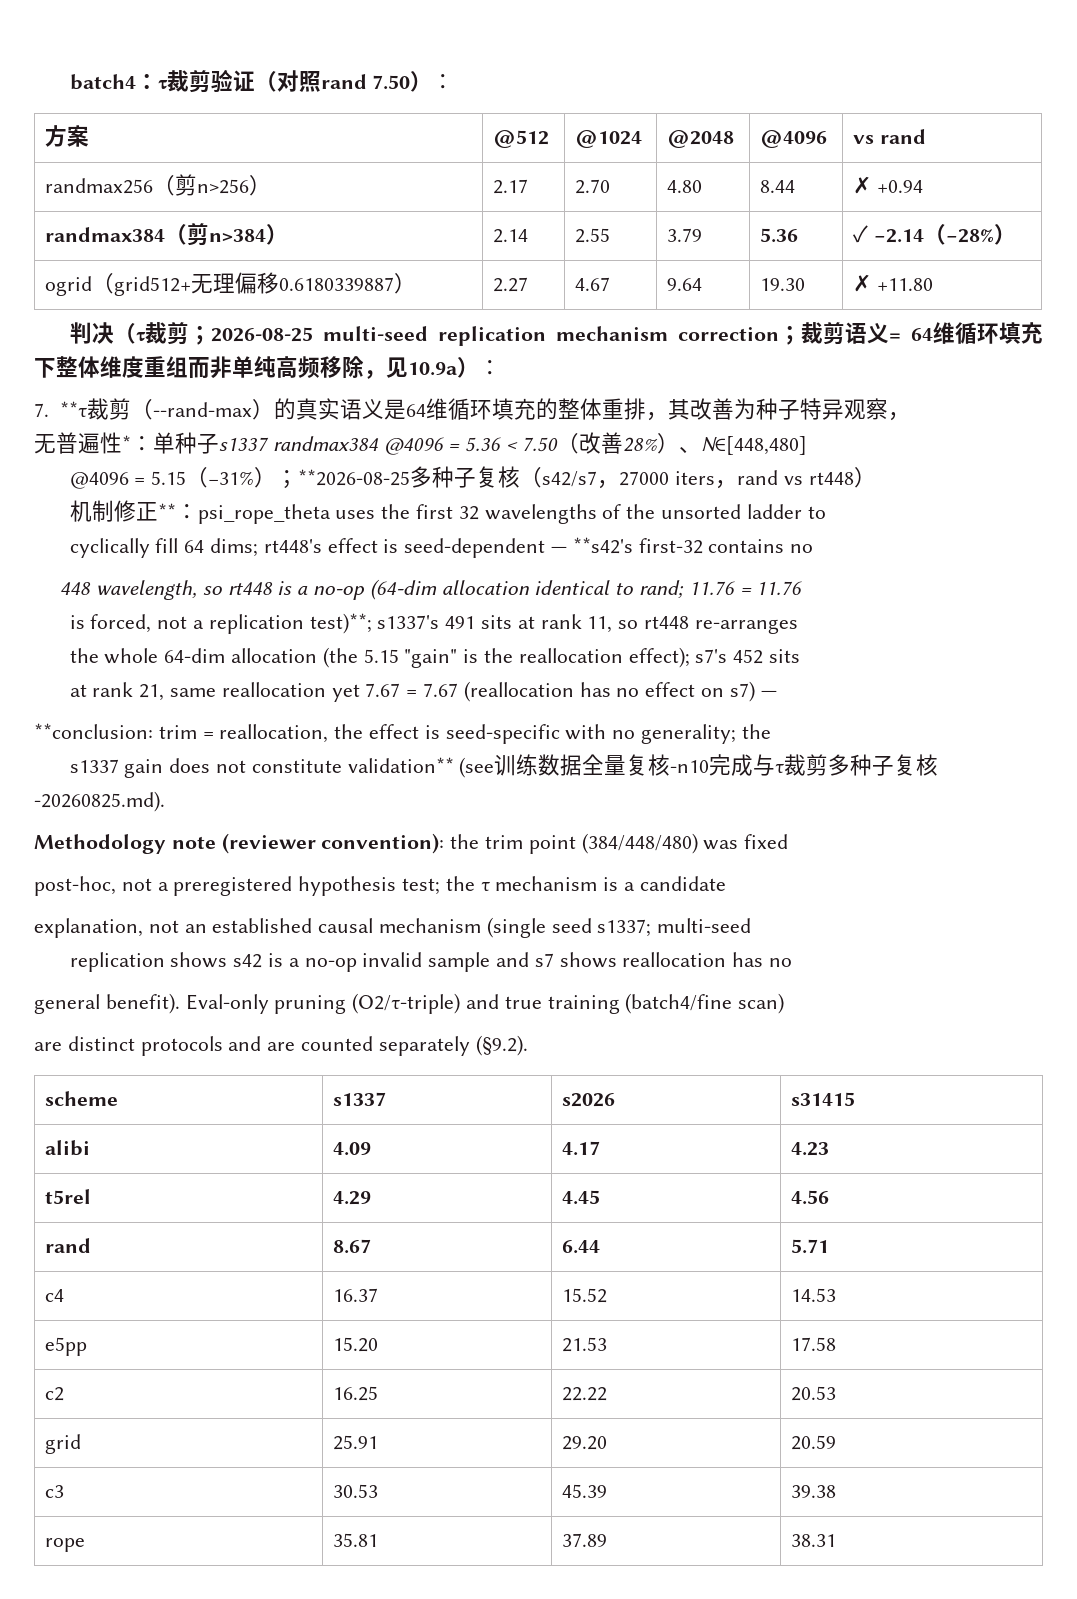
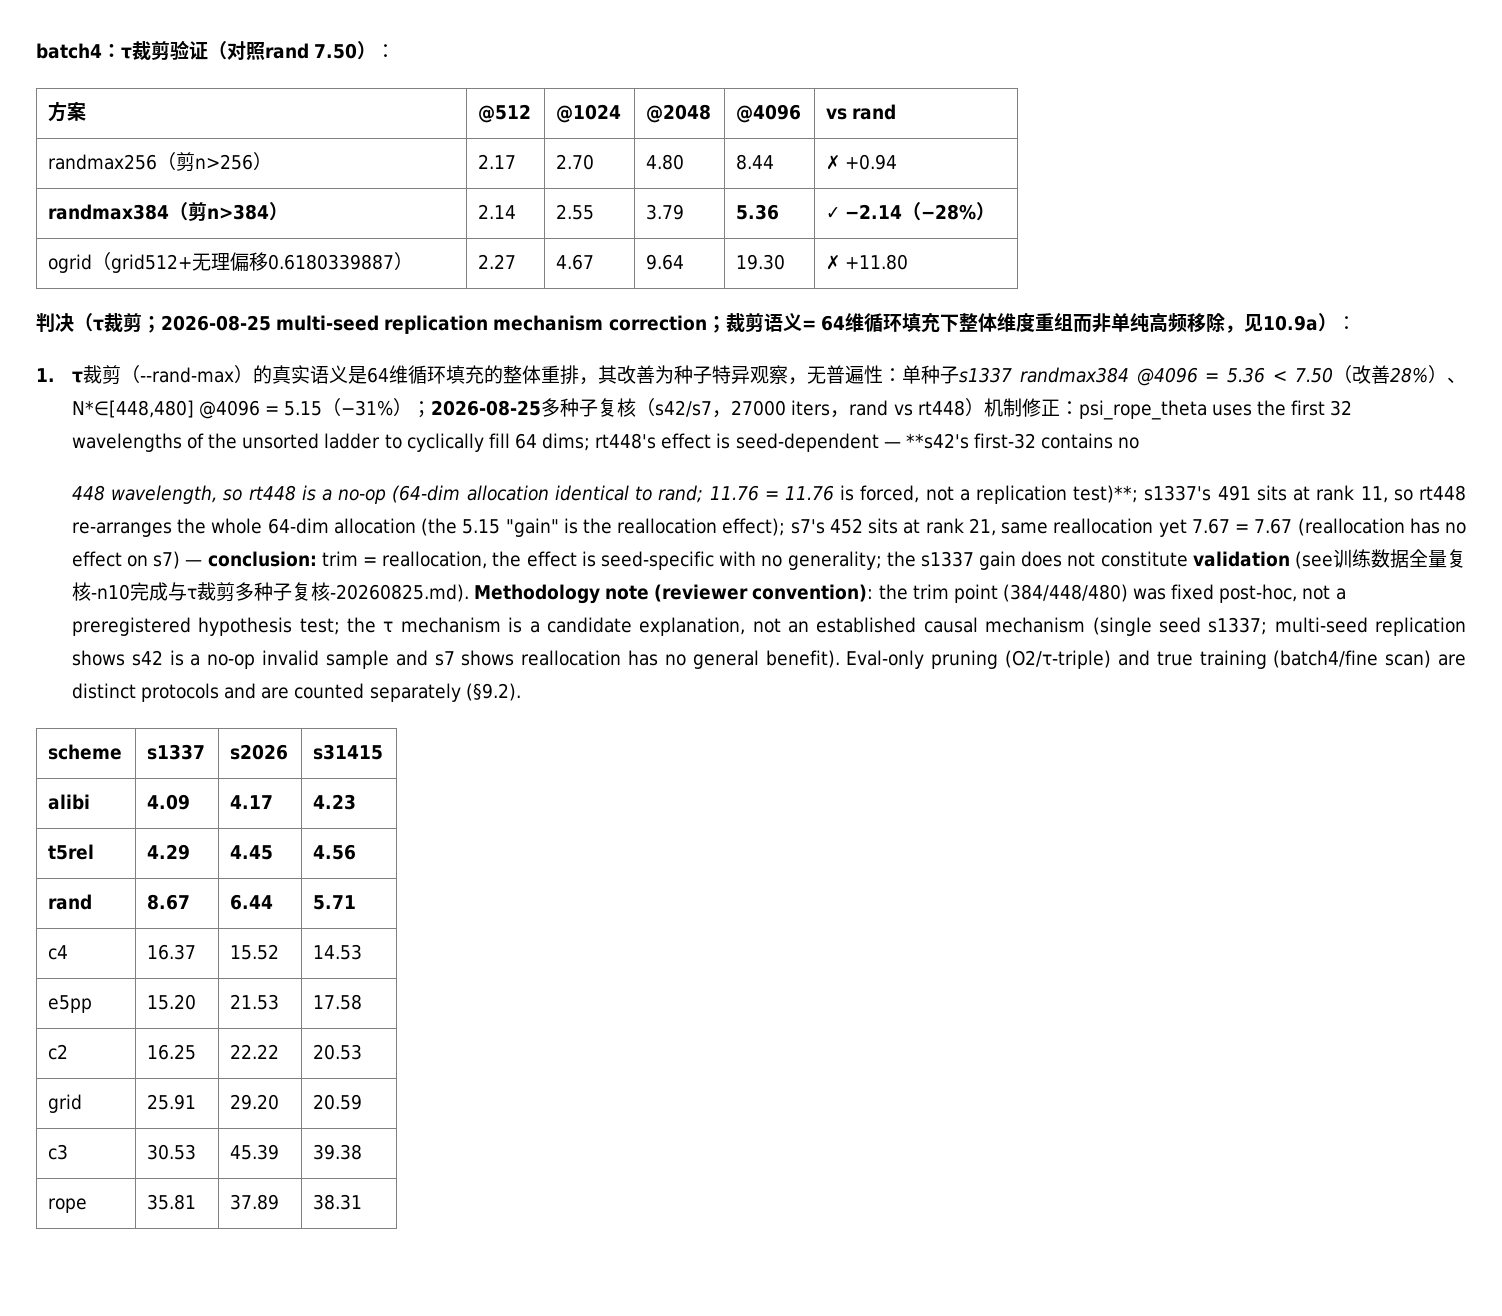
[34,401,89,417] 7. **τ -> [36,368,83,383] 1. τ
(911, 416) // -> (807, 381) none
[122,435,131,451] * -> (883, 374) none
[700,436,807,455] N∈[448,480] // -> [71,400,194,418] N*∈[448,480]
[298,469,411,486] **2026-08-25 -> [431,400,542,416] 2026-08-25
(876, 477) // -> (984, 407) none
[157,503,176,519] ** -> (1060, 407) none
(826, 512) // -> (402, 441) none
(803, 588) // -> (834, 493) none
(798, 626) // -> (172, 529) none
(801, 656) // -> (899, 526) none
[34,723,153,739] // **conclusion: -> [207,551,317,567] conclusion:
(771, 731) // -> (916, 559) none
[347,757,454,773] validation** -> [1192,551,1290,567] validation
(165, 801) // -> (469, 593) none
(789, 841) // -> (1215, 592) none
(726, 883) // -> (632, 625) none
(752, 925) // -> (1368, 625) none
(793, 962) // -> (686, 660) none
(785, 1003) // -> (1432, 659) none

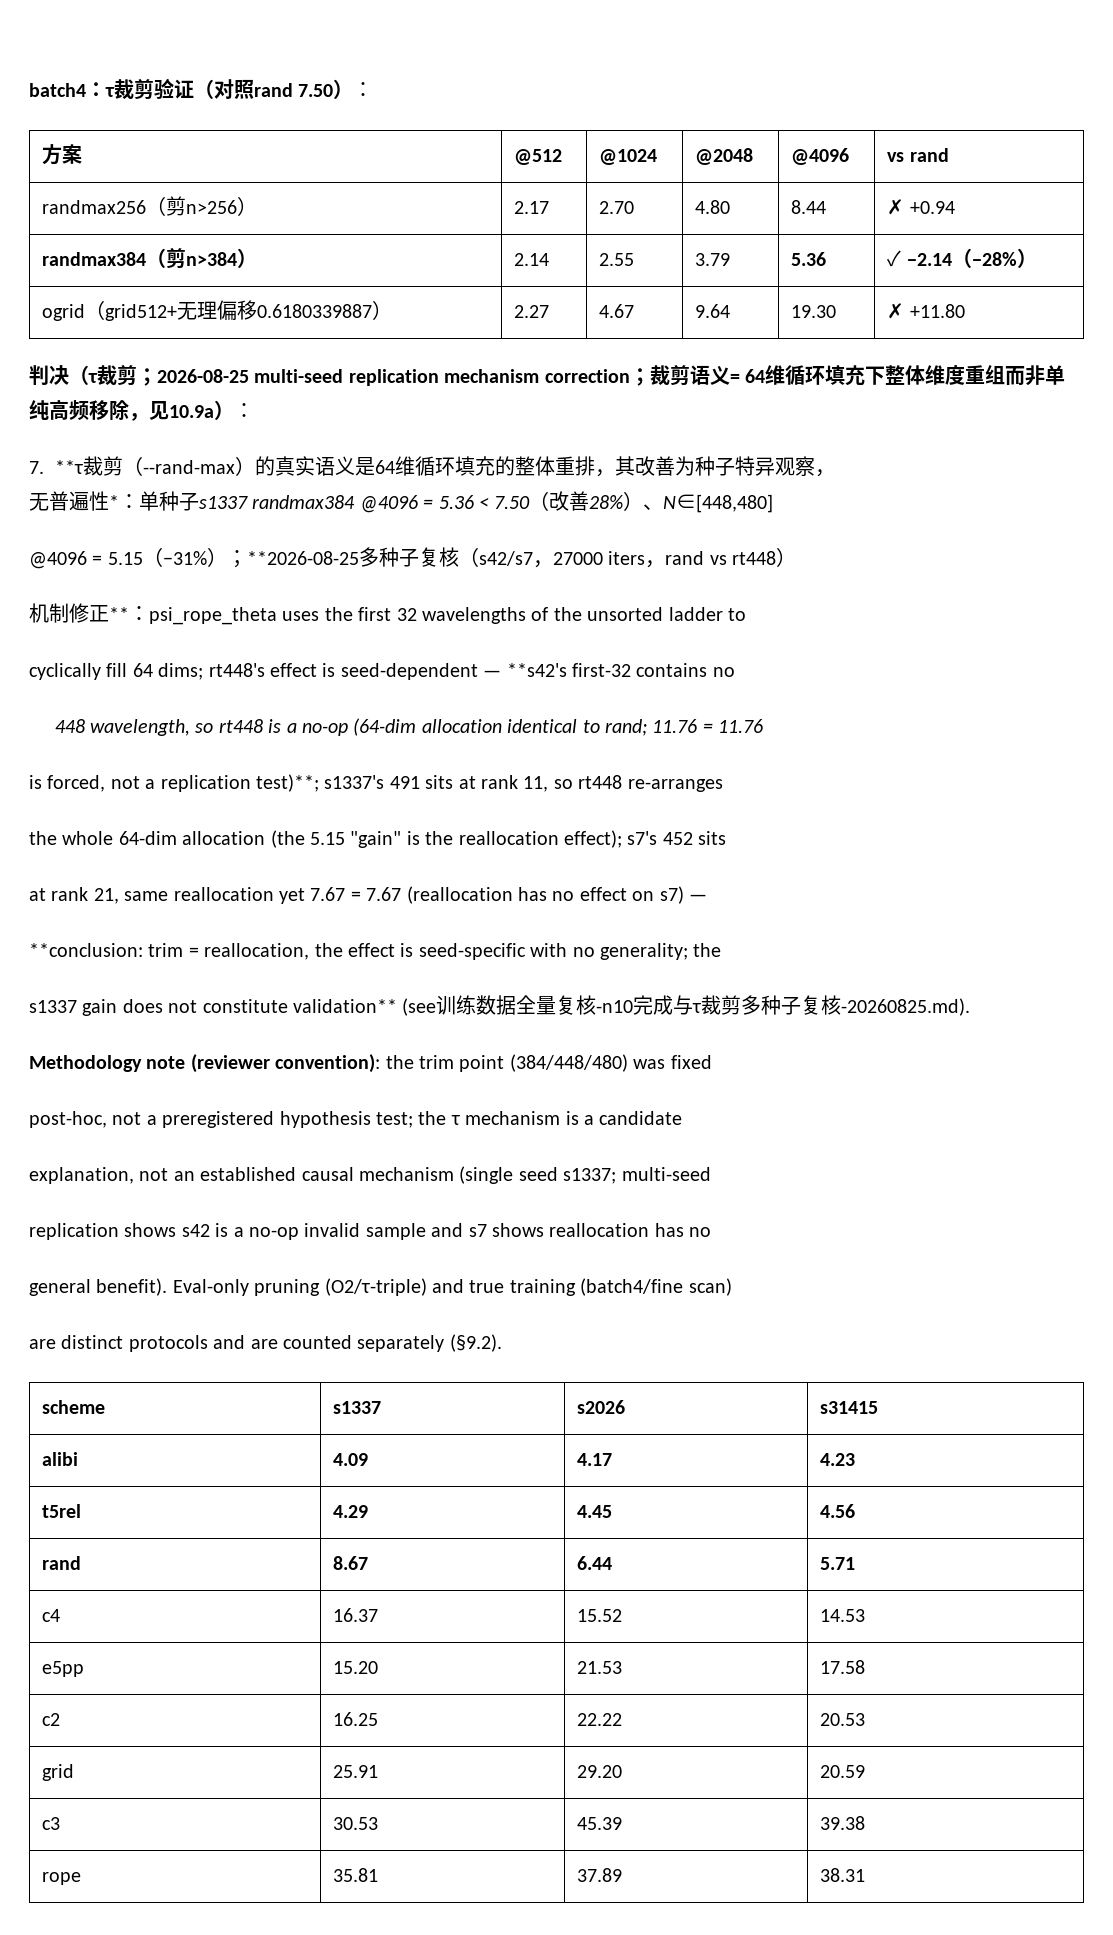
[36,368,83,383] 1. τ -> [29,460,83,474] 7. **τ
(807, 381) none -> (835, 473) //
(883, 374) none -> [109,495,119,509] *
[71,400,194,418] N*∈[448,480] -> [663,494,774,513] N∈[448,480] //
[431,400,542,416] 2026-08-25 -> [246,551,359,565] **2026-08-25
(984, 407) none -> (796, 557) //
(1060, 407) none -> [109,607,129,621] **
(402, 441) none -> (746, 614) //
(834, 493) none -> (764, 726) //
(172, 529) none -> (723, 785) //
(899, 526) none -> (727, 838) //
[207,551,317,567] conclusion: -> [29,943,143,957] // **conclusion:
(916, 559) none -> (722, 950) //
[1192,551,1290,567] validation -> [293,999,397,1013] validation**
(469, 593) none -> (971, 1007) //
(1215, 592) none -> (712, 1062) //
(632, 625) none -> (683, 1118) //
(1368, 625) none -> (711, 1174) //
(686, 660) none -> (712, 1232) //
(1432, 659) none -> (732, 1287) //

